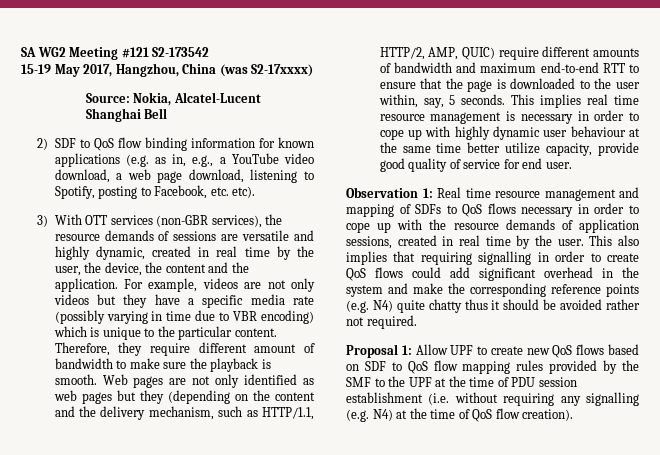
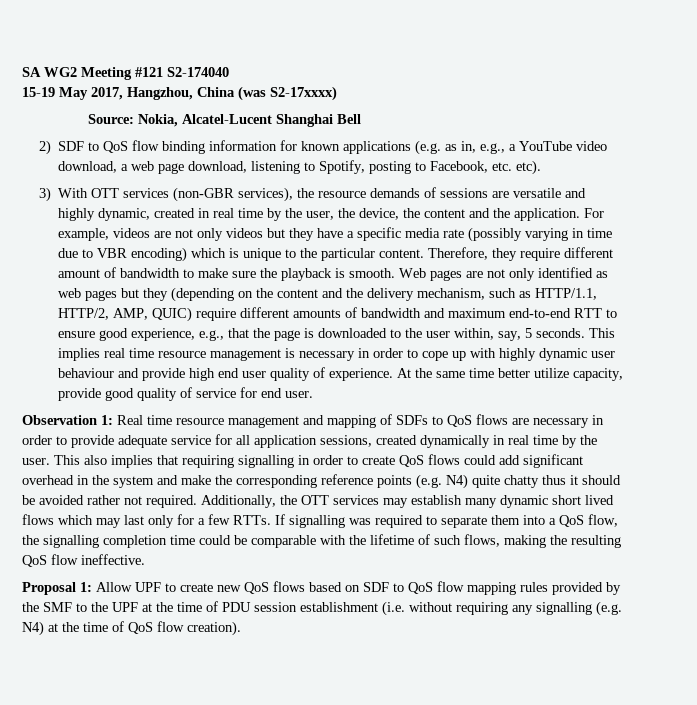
[152,47,210,57] S2-173542 -> [167,67,229,77] S2-174040
(416, 85) none -> [98,328,224,341] good experience, e.g.,
[629,128,640,137] at -> [117,367,411,381] and provide high end user quality of experience. At
[521,203,639,217] [346,219,573,233] necessary in order to cope up with the resource demands of -> [512,415,604,428] [22,434,250,448] are necessary in order to provide adequate service for all
(437, 240) none -> [420,435,490,448] dynamically
(417, 322) none -> [201,495,614,508] [22,514,618,528] [22,534,621,548] [22,554,145,567] Additionally, the OTT services may establish many dynamic short lived flows which may last only for a few RTTs. If signalling was required to separate them into a QoS flow, the signalling completion time could be comparable with the lifetime of such flows, making the resulting QoS flow ineffective.

